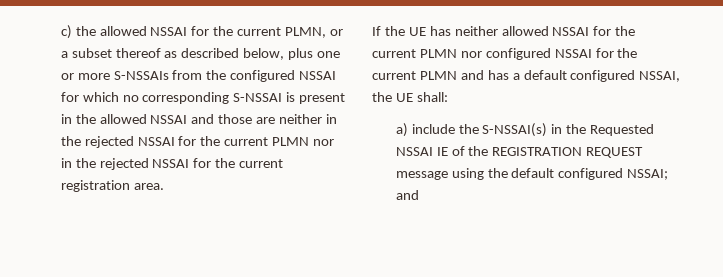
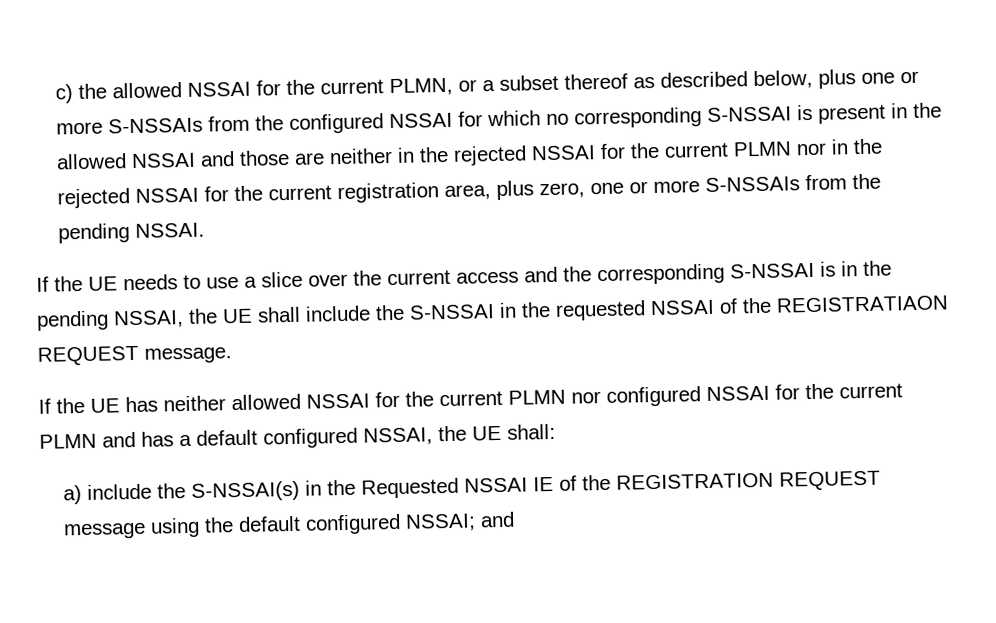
[133,183,164,190] area. -> [444,173,882,201] [58,222,206,244] [36,260,892,292] [36,295,949,331] [37,345,232,366] area, plus zero, one or more S-NSSAIs from the pending NSSAI. // If the UE needs to use a slice over the current access and the corresponding S-NSSAI is in the pending NSSAI, the UE shall include the S-NSSAI in the requested NSSAI of the REGISTRATIAON REQUEST message.

